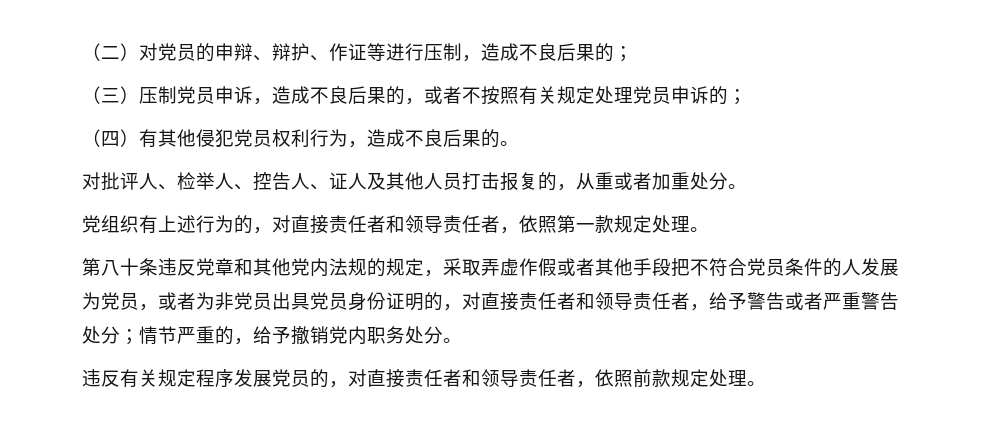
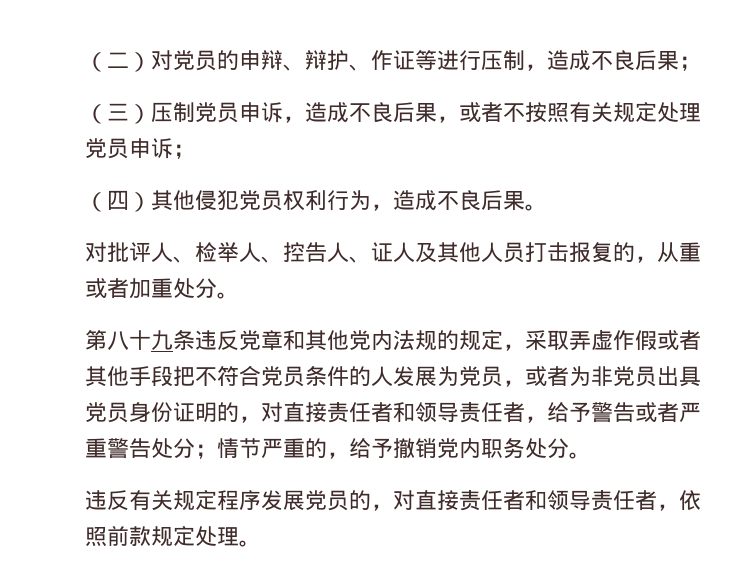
[595,43,614,62] 的 -> (679, 60) none
[386,86,405,105] 的 -> (437, 112) none
[709,86,728,105] 的 -> (173, 148) none
[139,129,158,148] 有 -> (151, 202) none
[481,129,500,148] 的 -> (525, 200) none
[82,215,709,234] // 党组织有上述行为的，对直接责任者和领导责任者，依照第一款规定处理。 -> (239, 295) none
(139, 267) none -> [151,330,173,350] 九

